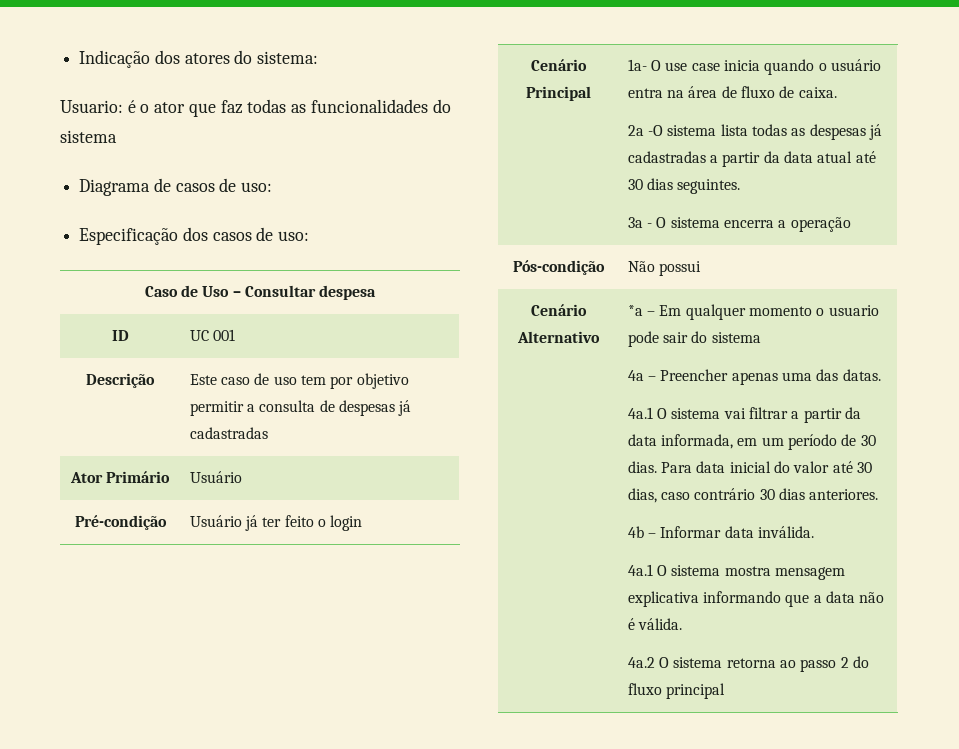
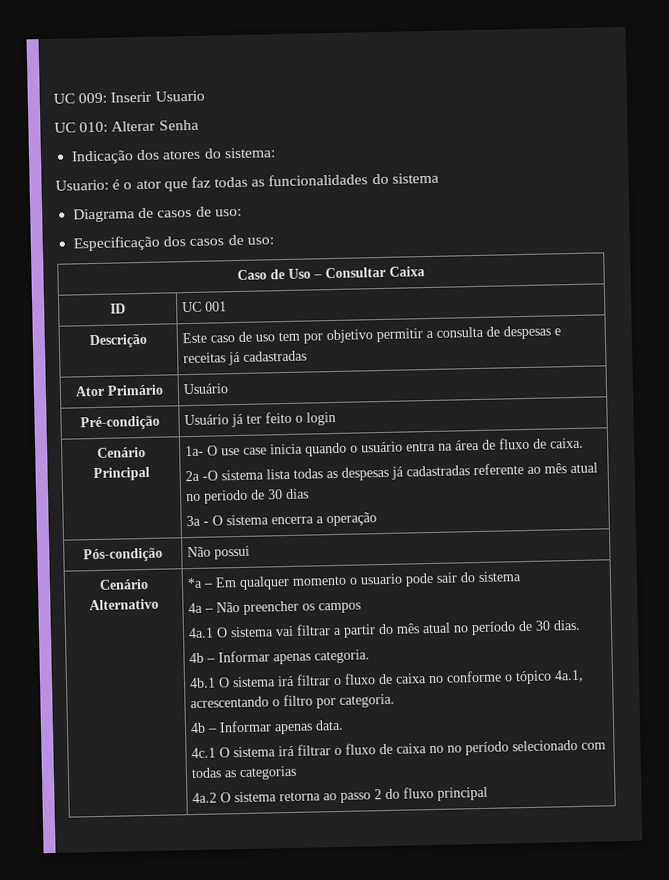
(79, 59) none -> [53,90,205,104] [54,119,199,133] UC 009: Inserir Usuario // UC 010: Alterar Senha //
[319,285,377,300] despesa -> [389,266,425,277] Caixa
(396, 408) none -> [554,328,562,336] [183,352,227,364] e receitas
[710,151,876,167] [627,178,741,194] a partir da data atual até 30 dias seguintes. -> [473,462,599,476] [186,488,310,504] referente ao mês atual no periodo de 30 dias
[660,369,881,385] Preencher apenas uma das datas. -> [216,600,362,615] Não preencher os campos
[844,407,861,419] [627,434,784,449] da data informada, em um -> [378,622,470,635] do mês atual no
[661,461,872,473] [627,488,879,503] [627,526,815,538] [627,564,846,580] [627,591,885,607] [627,618,683,630] Para data inicial do valor até 30 dias, caso contrário 30 dias anteriores. // 4b – Informar data inválida. // 4a.1 O sistema mostra mensagem explicativa informando que a data não é válida. -> [189,649,371,665] [189,669,585,689] [190,693,396,709] [190,719,345,735] [191,739,607,759] [191,765,298,781] // 4b – Informar apenas categoria. // 4b.1 O sistema irá filtrar o fluxo de caixa no conforme o tópico 4a.1, acrescentando o filtro por categoria. // 4b – Informar apenas data. // 4c.1 O sistema irá filtrar o fluxo de caixa no no período selecionado com todas as categorias

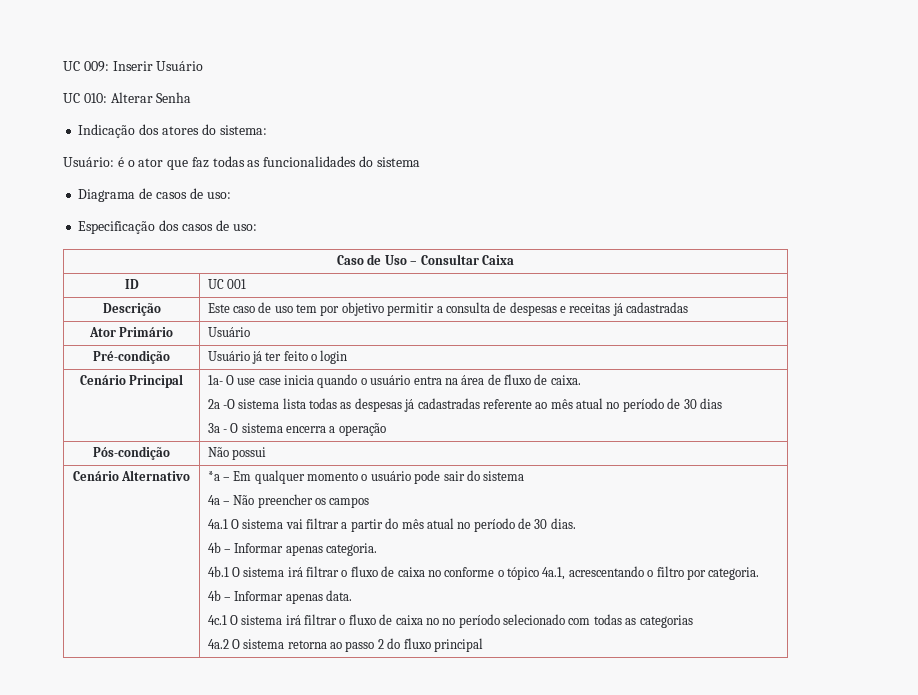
[154,90,205,102] Usuario -> [156,61,204,71] Usuário
[55,179,109,191] Usuario: -> [63,157,114,167] Usuário:
[204,489,249,504] periodo -> [622,398,664,412] período
[360,573,404,585] usuario -> [370,471,411,481] usuário

